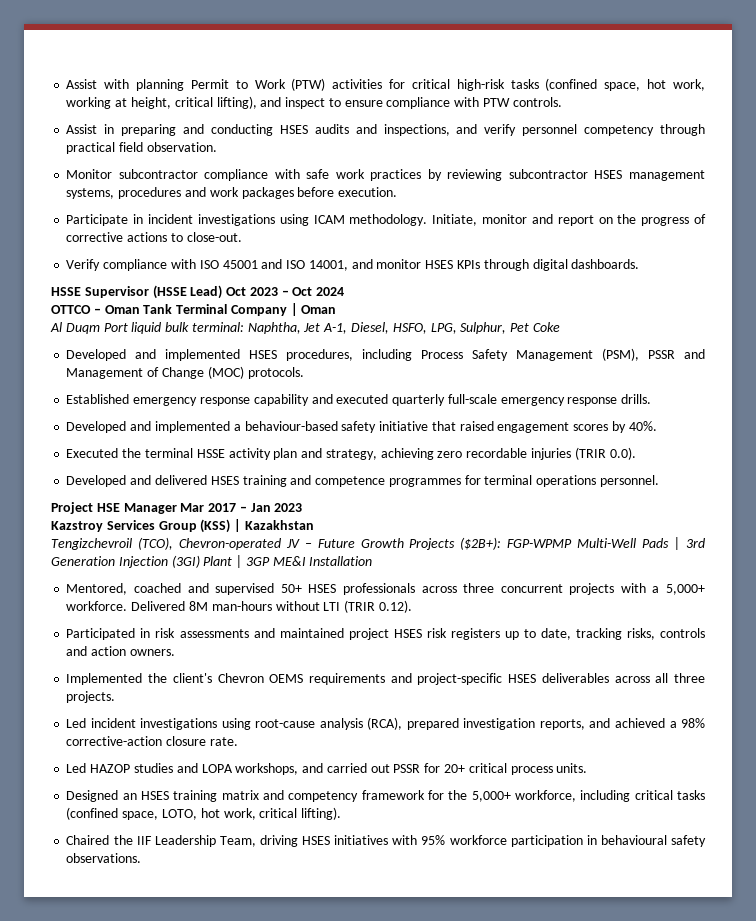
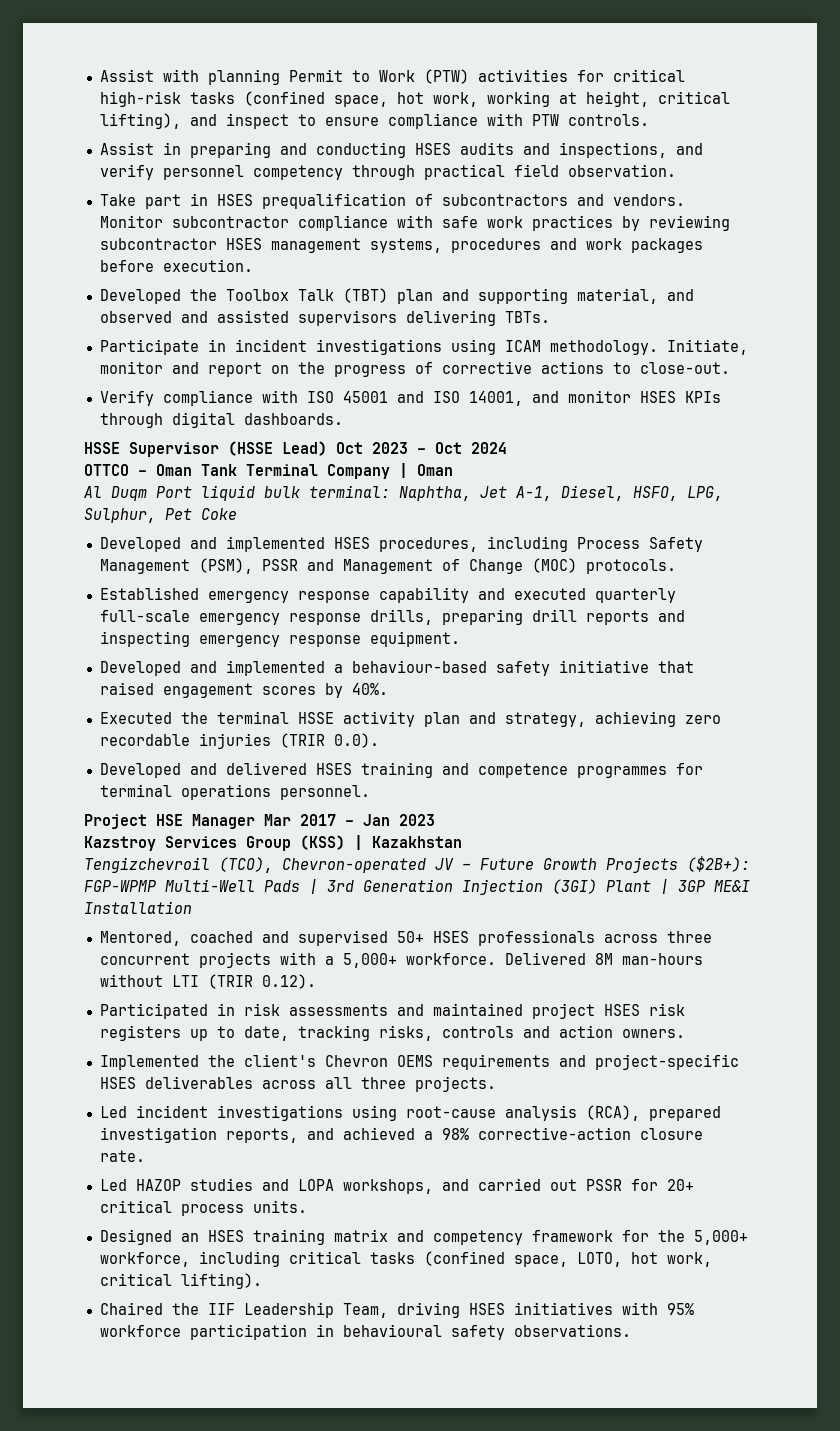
(217, 147) none -> [99,193,685,209] Take part in HSES prequalification of subcontractors and vendors.
(398, 192) none -> [99,288,694,304] [99,310,550,326] // Developed the Toolbox Talk (TBT) plan and supporting material, and observed and assisted supervisors delivering TBTs.
[621,394,652,404] drills. -> [369,609,685,625] [99,631,460,647] drills, preparing drill reports and inspecting emergency response equipment.

